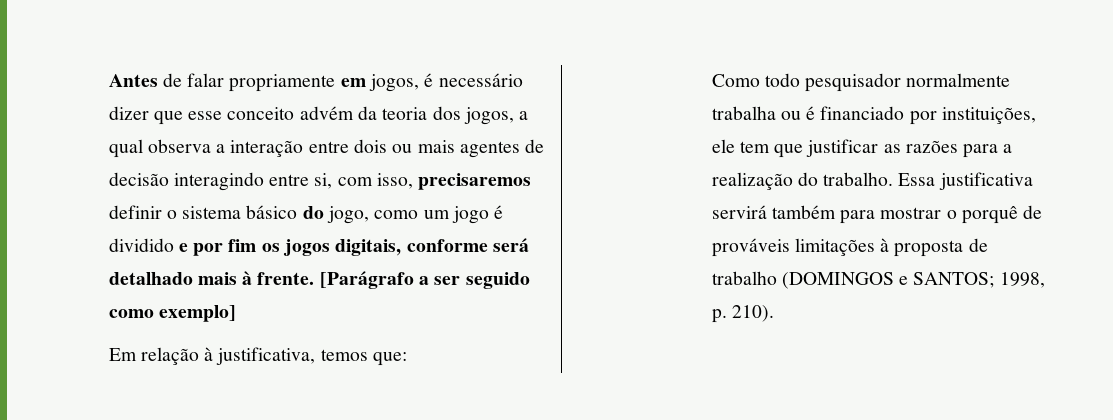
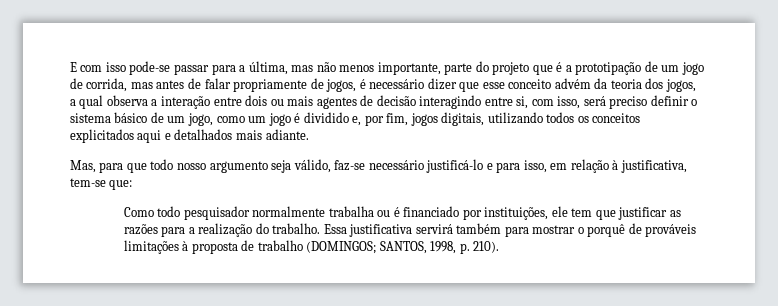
[108,74,158,87] Antes -> [69,61,704,75] [69,78,185,92] E com isso pode-se passar para a última, mas não menos importante, parte do projeto que é a prototipação de um jogo de corrida, mas antes
[340,78,366,87] em -> [310,78,324,89] de
[418,173,532,190] precisaremos -> [583,96,648,109] será preciso
[302,206,324,219] do -> [150,112,186,123] de um
[178,238,529,256] [108,271,530,289] [108,305,236,322] [108,348,137,361] e por fim os jogos digitais, conforme será detalhado mais à frente. [Parágrafo a ser seguido como exemplo] // Em -> [352,112,641,126] [69,129,309,143] [69,159,568,173] e, por fim, jogos digitais, utilizando todos os conceitos explicitados aqui e detalhados mais adiante. // Mas, para que todo nosso argumento seja válido, faz-se necessário justificá-lo e para isso, em
[320,349,368,361] temos -> [69,178,106,187] tem-se
[781,272,995,289] (DOMINGOS e SANTOS; -> [306,241,427,254] (DOMINGOS; SANTOS,

